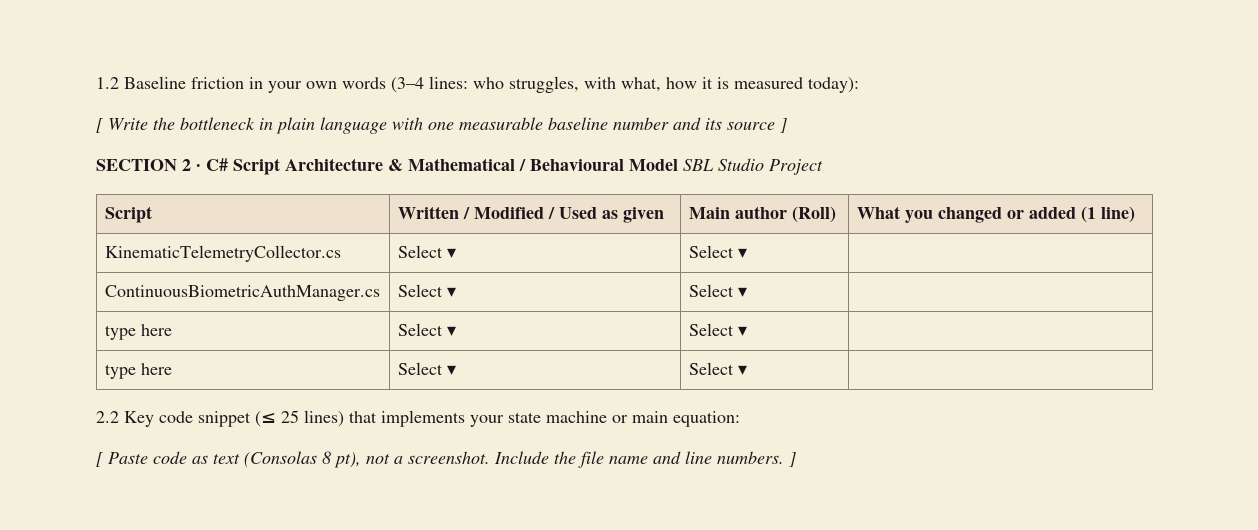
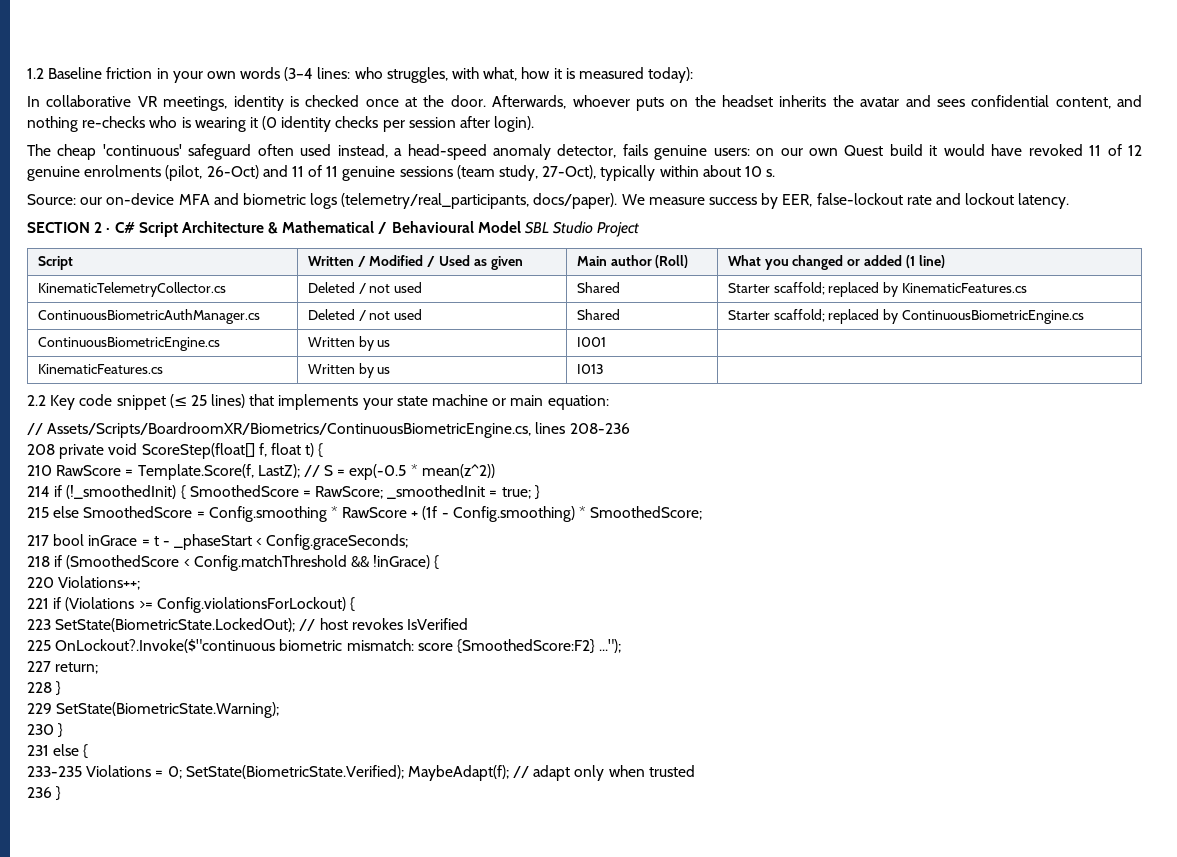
[96,117,787,134] [ Write the bottleneck in plain language with one measurable baseline number and its source ] -> [27,95,1142,111] [27,116,535,132] [27,144,1143,160] [27,165,776,181] [27,193,1070,209] In collaborative VR meetings, identity is checked once at the door. Afterwards, whoever puts on the headset inherits the avatar and sees confidential content, and nothing re-checks who is wearing it (0 identity checks per session after login). // The cheap 'continuous' safeguard often used instead, a head-speed anomaly detector, fails genuine users: on our own Quest build it would have revoked 11 of 12 genuine enrolments (pilot, 26-Oct) and 11 of 11 genuine sessions (team study, 27-Oct), typically within about 10 s. // Source: our on-device MFA and biometric logs (telemetry/real_participants, docs/paper). We measure success by EER, false-lockout rate and lockout latency.
[397,245,456,258] [688,245,747,258] [104,285,380,301] [397,284,456,297] [688,284,747,297] [104,324,172,340] [397,323,456,336] [688,323,747,336] [104,363,172,379] [397,362,456,375] [688,362,747,375] Select ▾ | Select ▾ | // ContinuousBiometricAuthManager.cs | Select ▾ | Select ▾ | // type here | Select ▾ | Select ▾ | // type here | Select ▾ | Select ▾ -> [307,282,423,294] [576,282,620,293] [727,282,1027,297] [37,309,260,324] [307,309,423,321] [576,309,620,320] [727,309,1084,324] [37,337,220,351] [307,336,391,351] [576,337,606,347] [37,364,163,374] [307,363,391,378] [576,364,604,374] Deleted / not used | Shared | Starter scaffold; replaced by KinematicFeatures.cs // ContinuousBiometricAuthManager.cs | Deleted / not used | Shared | Starter scaffold; replaced by ContinuousBiometricEngine.cs // ContinuousBiometricEngine.cs | Written by us | I001 | // KinematicFeatures.cs | Written by us | I013
[96,451,796,468] [ Paste code as text (Consolas 8 pt), not a screenshot. Include the file name and line numbers. ] -> [27,422,630,438] [27,443,324,459] [27,464,495,480] [27,485,540,500] [27,506,703,522] [27,534,409,550] [27,555,440,571] [27,576,141,590] [27,597,355,613] [27,618,468,632] [27,639,622,654] [27,661,99,674] [27,681,62,696] [27,702,280,718] [27,723,64,738] [27,744,89,759] [27,765,695,781] [27,786,62,801] // Assets/Scripts/BoardroomXR/Biometrics/ContinuousBiometricEngine.cs, lines 208-236 // 208 private void ScoreStep(float[] f, float t) { // 210 RawScore = Template.Score(f, LastZ); // S = exp(-0.5 * mean(z^2)) // 214 if (!_smoothedInit) { SmoothedScore = RawScore; _smoothedInit = true; } // 215 else SmoothedScore = Config.smoothing * RawScore + (1f - Config.smoothing) * SmoothedScore; // 217 bool inGrace = t - _phaseStart < Config.graceSeconds; // 218 if (SmoothedScore < Config.matchThreshold && !inGrace) { // 220 Violations++; // 221 if (Violations >= Config.violationsForLockout) { // 223 SetState(BiometricState.LockedOut); // host revokes IsVerified // 225 OnLockout?.Invoke($"continuous biometric mismatch: score {SmoothedScore:F2} ..."); // 227 return; // 228 } // 229 SetState(BiometricState.Warning); // 230 } // 231 else { // 233-235 Violations = 0; SetState(BiometricState.Verified); MaybeAdapt(f); // adapt only when trusted // 236 }

